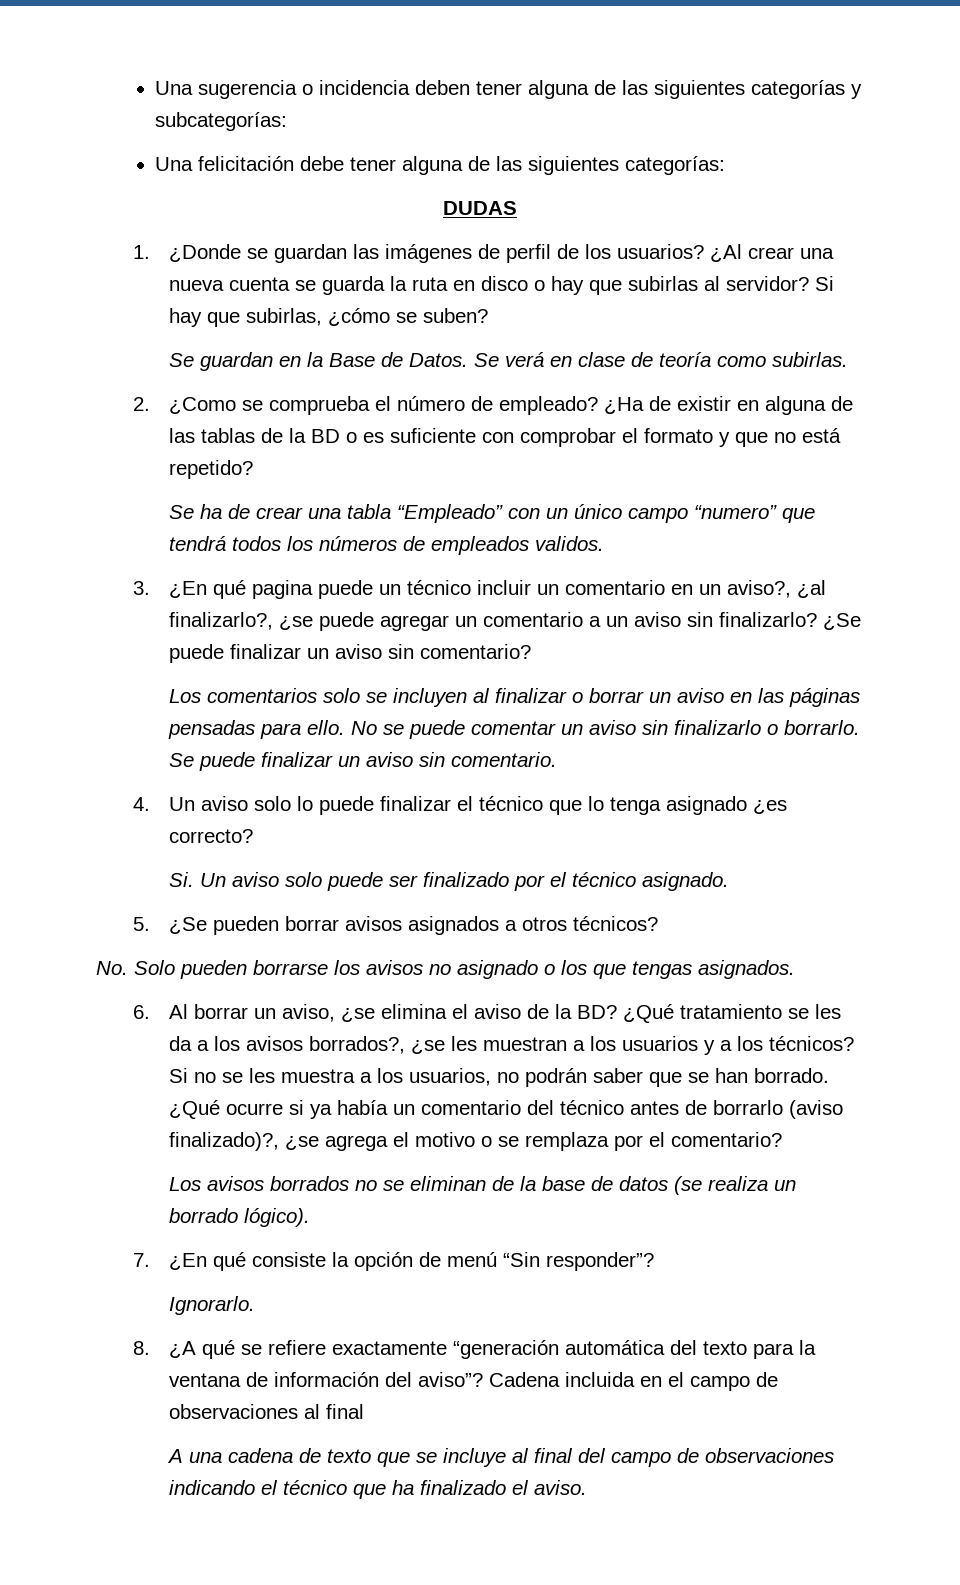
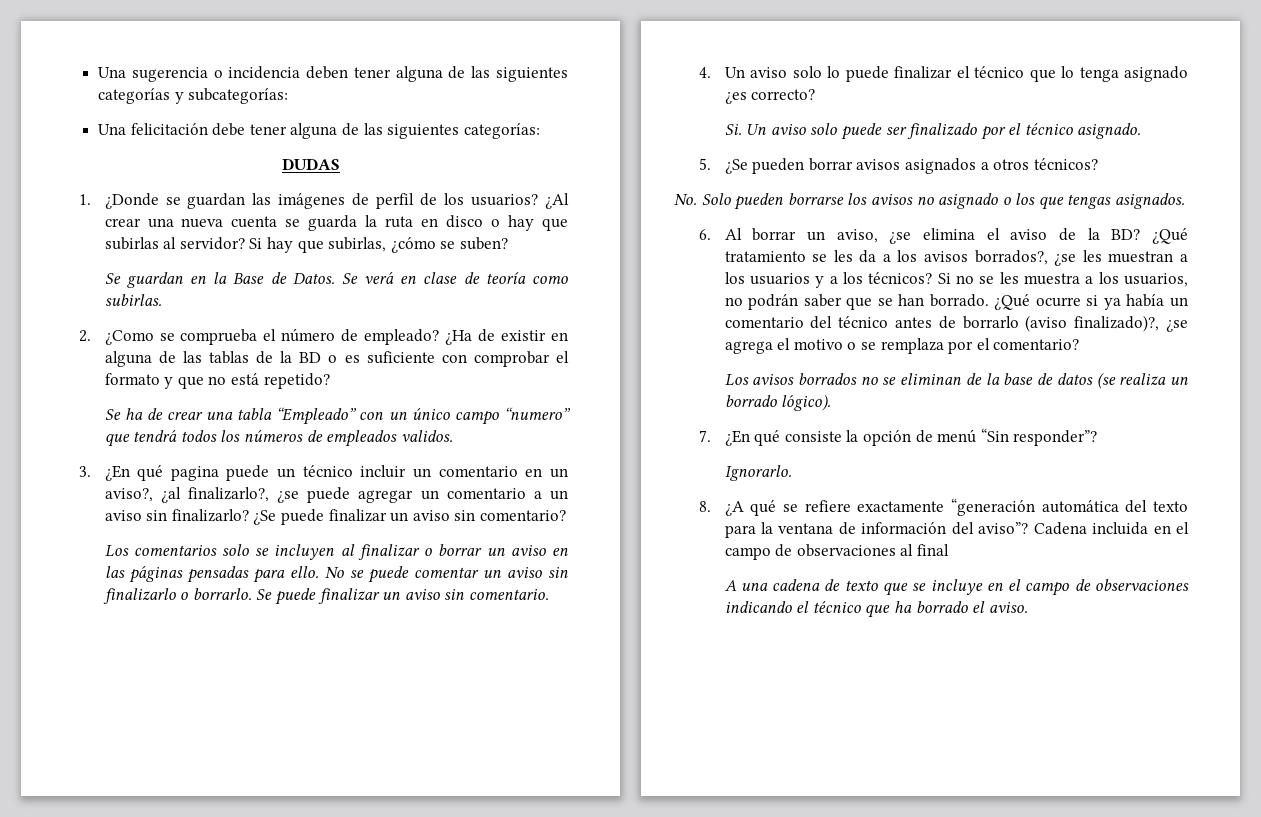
[512,1448,607,1463] al final del -> [986,579,1022,591] en el
[420,1480,507,1495] finalizado -> [915,601,968,613] borrado

